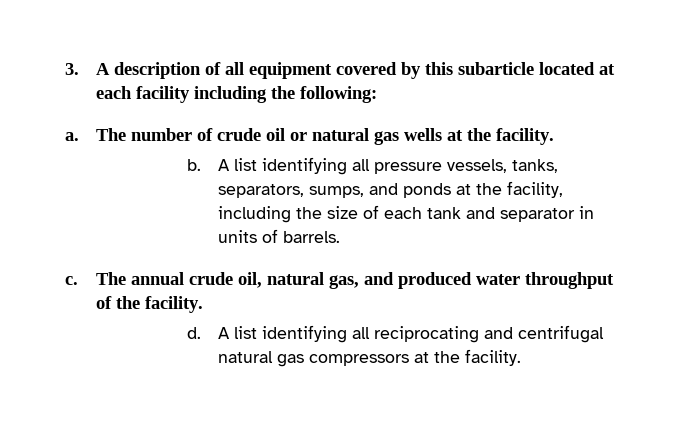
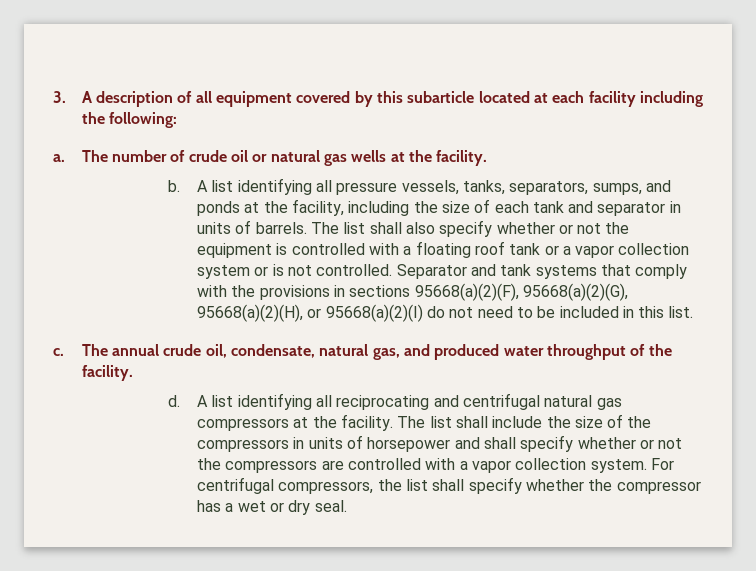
(340, 237) none -> [310,220,630,237] [196,241,690,258] [196,264,688,279] [196,283,628,301] [196,304,694,322] The list shall also specify whether or not the equipment is controlled with a floating roof tank or a vapor collection system or is not controlled. Separator and tank systems that comply with the provisions in sections 95668(a)(2)(F), 95668(a)(2)(G), 95668(a)(2)(H), or 95668(a)(2)(I) do not need to be included in this list.
(262, 280) none -> [231,344,316,358] condensate,
(521, 357) none -> [397,414,652,428] [196,435,683,452] [196,458,674,473] [196,477,701,494] [196,500,347,515] The list shall include the size of the compressors in units of horsepower and shall specify whether or not the compressors are controlled with a vapor collection system. For centrifugal compressors, the list shall specify whether the compressor has a wet or dry seal.

